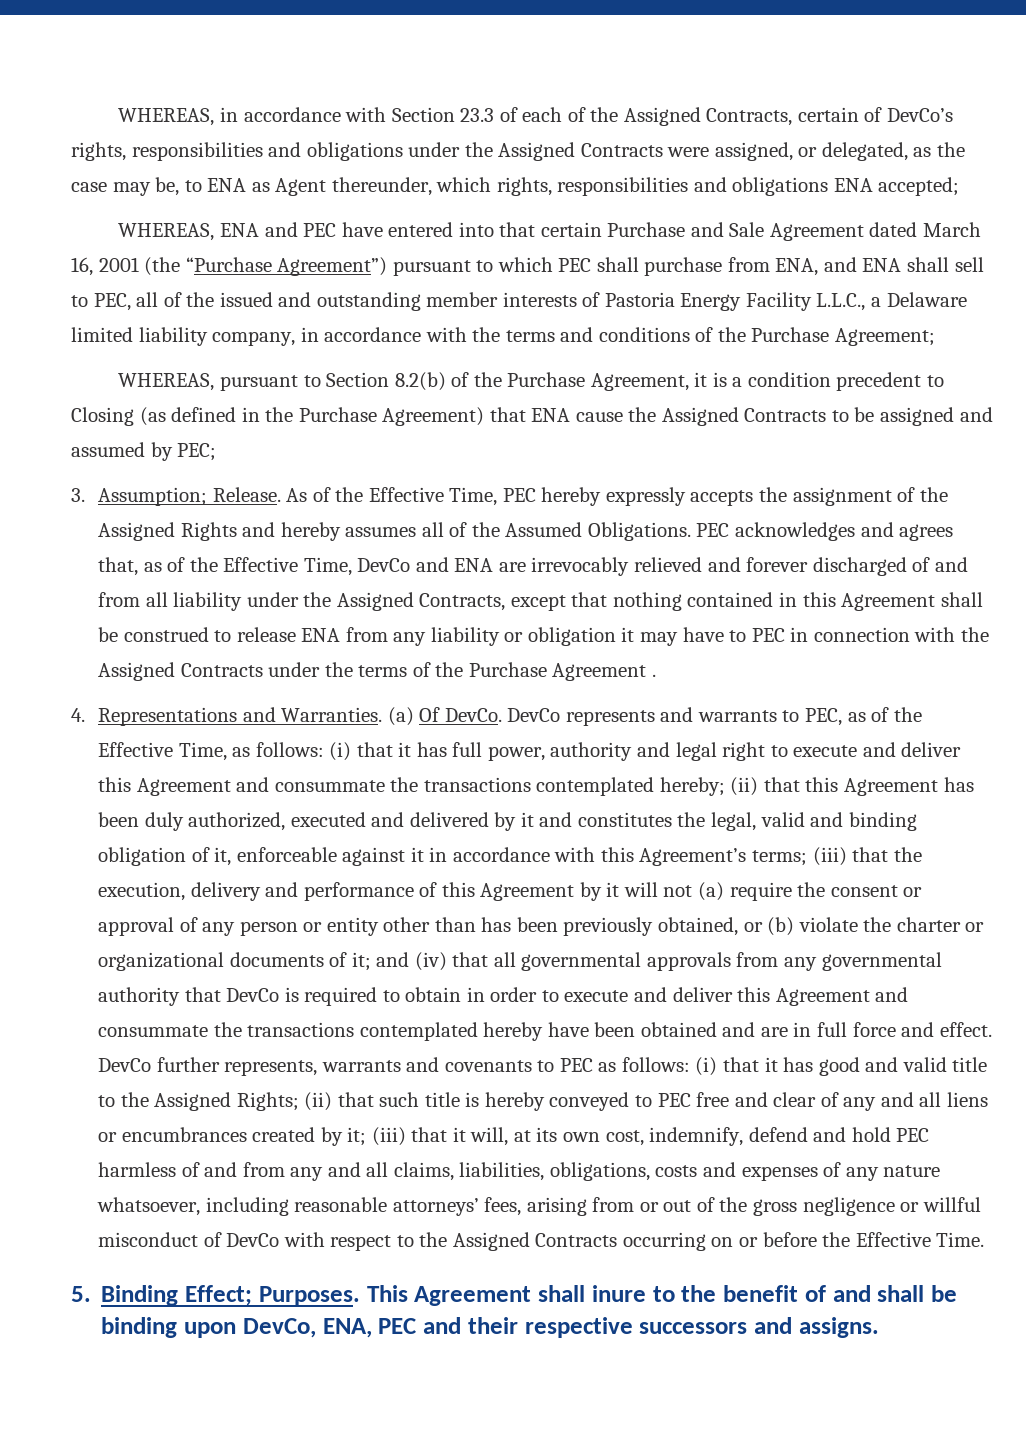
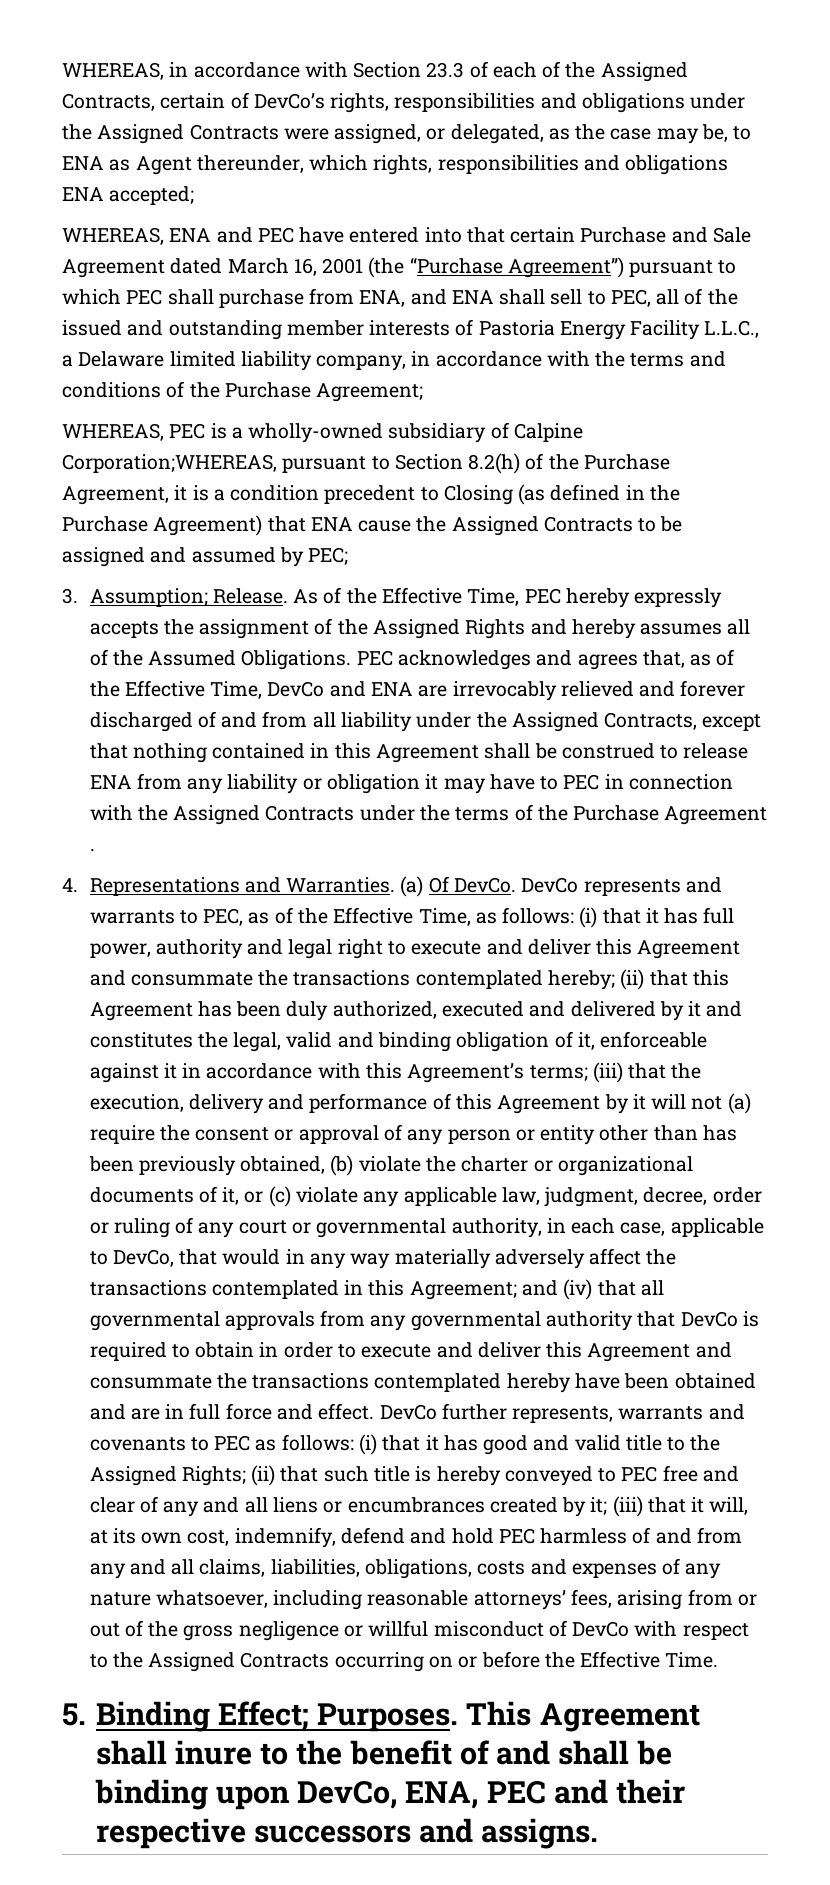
(215, 382) none -> [169,422,583,443] [62,454,277,473] PEC is a wholly-owned subsidiary of Calpine Corporation;WHEREAS,
[394,372,446,391] 8.2(b) -> [468,453,521,474] 8.2(h)
[743,922,763,932] or -> (326, 1165) none
[351,952,371,971] it; -> [222,1186,762,1207] [89,1217,764,1238] [89,1248,677,1269] [89,1280,517,1300] it, or (c) violate any applicable law, judgment, decree, order or ruling of any court or governmental authority, in each case, applicable to DevCo, that would in any way materially adversely affect the transactions contemplated in this Agreement;

